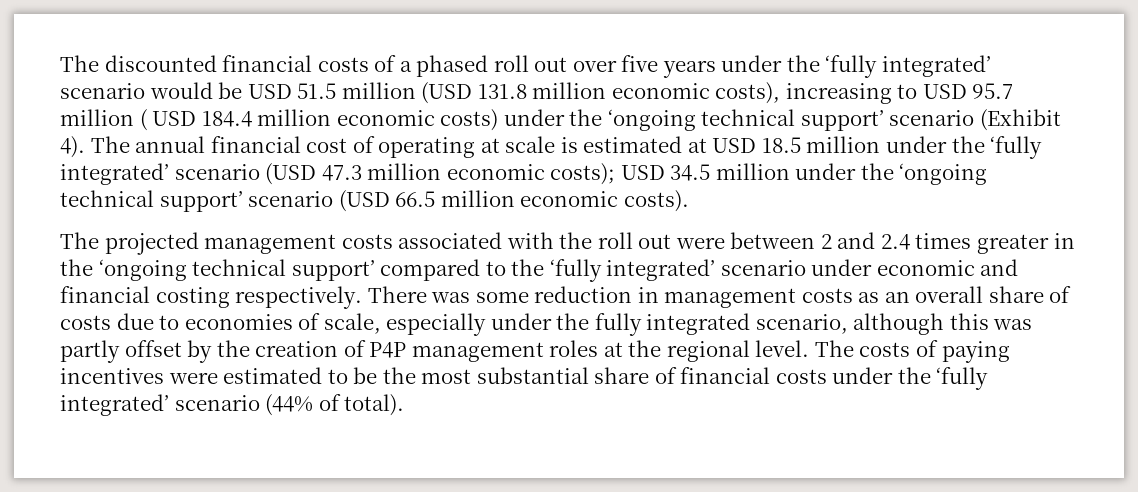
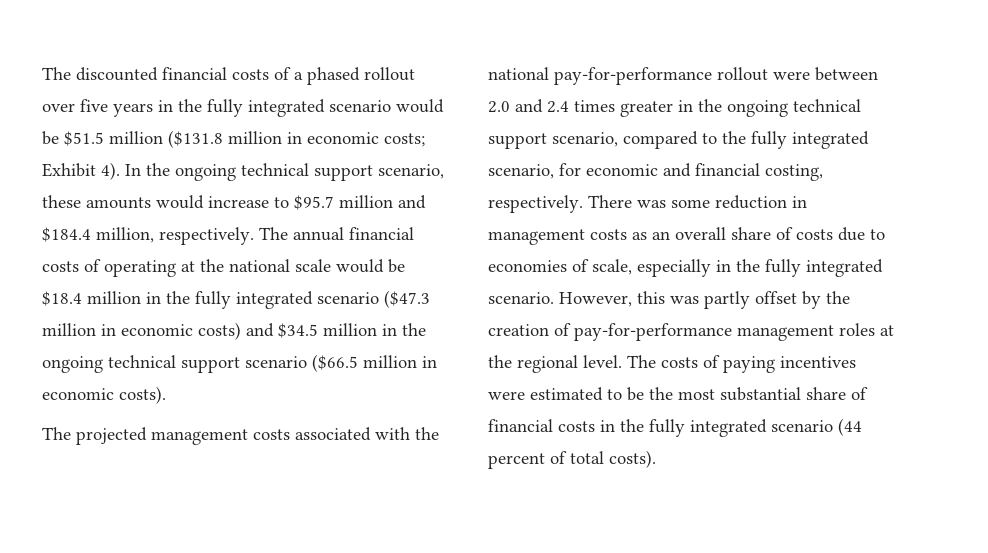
[493,55,568,72] roll out -> [364,67,415,81] rollout
[721,55,992,78] [60,82,1014,104] [60,109,1061,131] [60,136,85,158] under the ‘fully integrated’ scenario would be USD 51.5 million (USD 131.8 million economic costs), increasing to USD 95.7 million ( USD 184.4 million economic costs) under the ‘ongoing technical support’ scenario (Exhibit 4). -> [158,99,444,117] [42,130,425,148] [42,162,444,181] [42,195,426,210] [42,227,254,245] in the fully integrated scenario would be $51.5 million ($131.8 million in economic costs; Exhibit 4). In the ongoing technical support scenario, these amounts would increase to $95.7 million and $184.4 million, respectively.
[306,138,348,153] cost -> [42,261,79,272] costs
[505,136,1043,159] [60,163,988,185] [60,190,515,212] scale is estimated at USD 18.5 million under the ‘fully integrated’ scenario (USD 47.3 million economic costs); USD 34.5 million under the ‘ongoing technical support’ scenario (USD 66.5 million -> [200,259,405,273] [42,290,430,309] [42,322,426,340] [42,354,437,373] the national scale would be $18.4 million in the fully integrated scenario ($47.3 million in economic costs) and $34.5 million in the ongoing technical support scenario ($66.5 million in
[597,232,672,249] roll out -> [488,67,768,85] national pay-for-performance rollout
[820,234,832,249] 2 -> [488,101,510,113] 2.0
[98,259,873,282] ‘ongoing technical support’ compared to the ‘fully integrated’ scenario under -> [727,99,861,117] [488,131,869,149] [488,163,581,179] ongoing technical support scenario, compared to the fully integrated scenario, for
[155,287,230,308] costing -> [765,164,823,181] costing,
[490,313,945,336] under the fully integrated scenario, although -> [716,259,883,277] [488,292,632,307] in the fully integrated scenario. However,
[369,342,407,358] P4P -> [574,323,732,341] pay-for-performance
[832,367,989,390] [60,394,405,416] under the ‘fully integrated’ scenario (44% of total). -> [600,418,862,437] [488,450,656,469] in the fully integrated scenario (44 percent of total costs).

